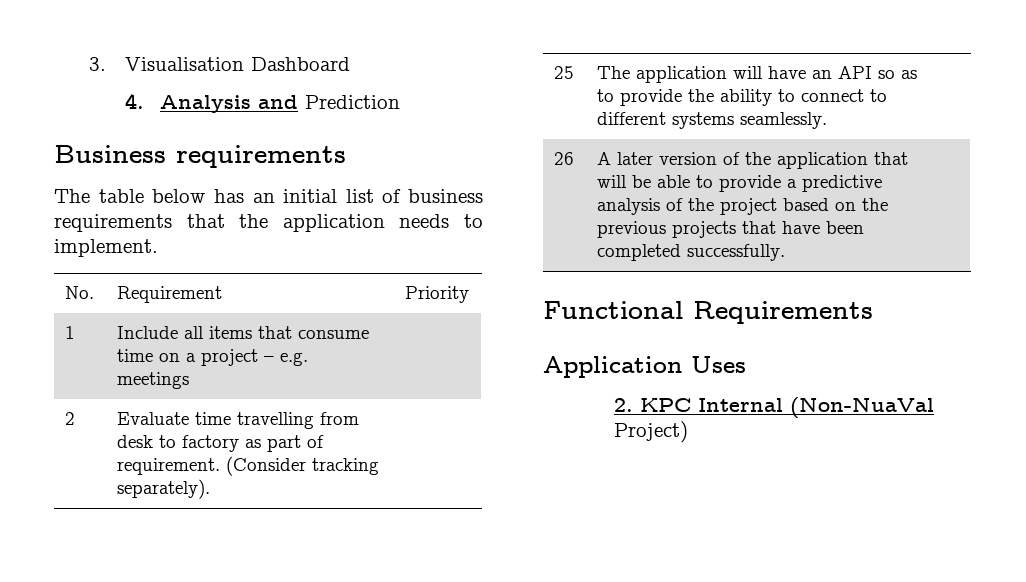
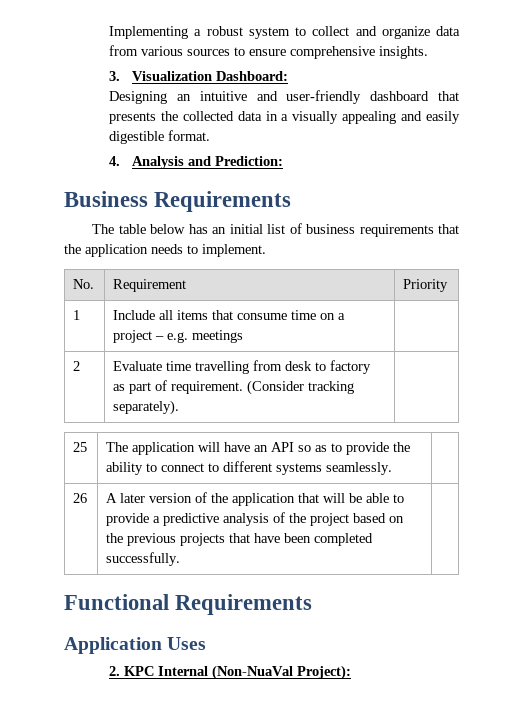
[89,57,350,71] 3. Visualisation Dashboard -> [109,26,461,39] [109,45,429,59] [109,71,288,81] [109,90,459,104] [109,111,461,124] [109,130,211,144] Implementing a robust system to collect and organize data from various sources to ensure comprehensive insights. // 3. Visualization Dashboard: // Designing an intuitive and user-friendly dashboard that presents the collected data in a visually appealing and easily digestible format.
[305,95,401,109] Prediction -> [214,156,283,166] Prediction:
[176,145,346,168] requirements -> [154,191,292,212] Requirements
[613,421,688,443] Project) -> [297,665,352,680] Project):

